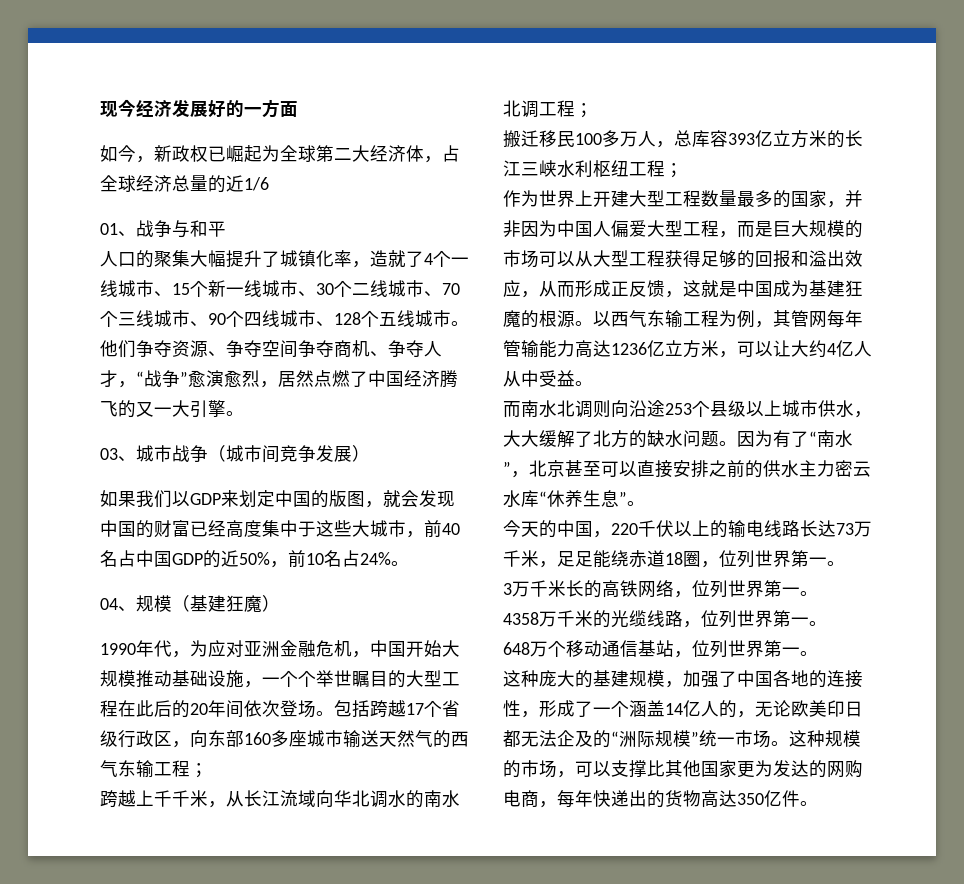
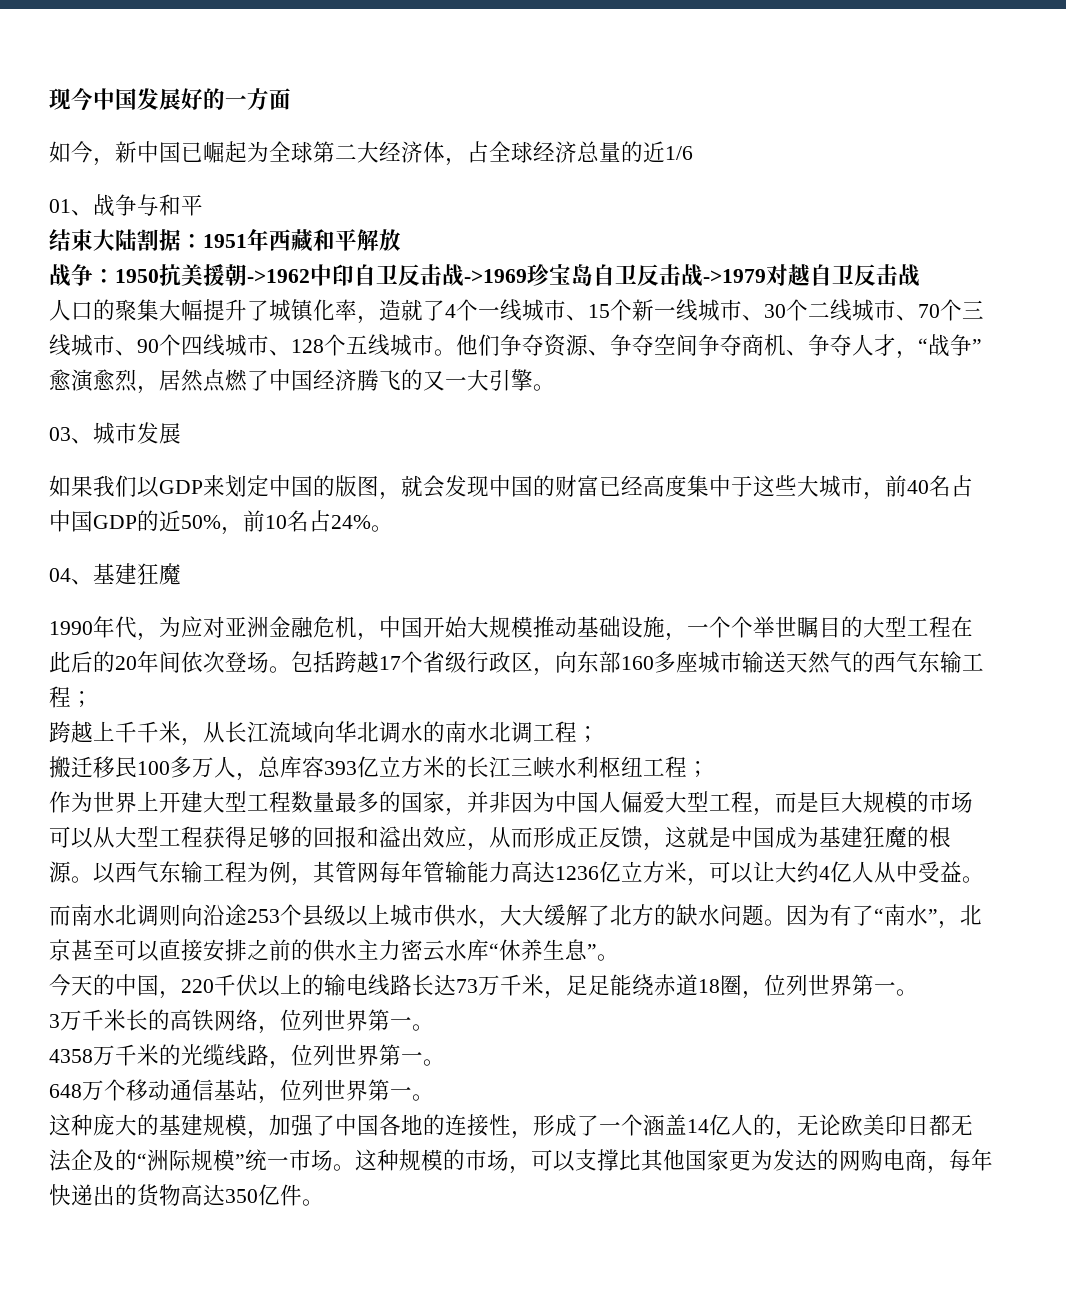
[136,99,172,117] 经济 -> [93,88,137,110] 中国
[172,145,208,162] 政权 -> [137,141,181,163] 中国
(226, 229) none -> [49,228,401,252] [49,264,920,287] // 结束大陆割据：1951年西藏和平解放 // 战争：1950抗美援朝->1962中印自卫反击战->1969珍宝岛自卫反击战->1979对越自卫反击战
[172,445,370,463] 战争（城市间竞争发展） -> [137,422,181,444] 发展
[136,595,280,612] 规模（基建狂魔） -> [93,563,181,585] 基建狂魔

